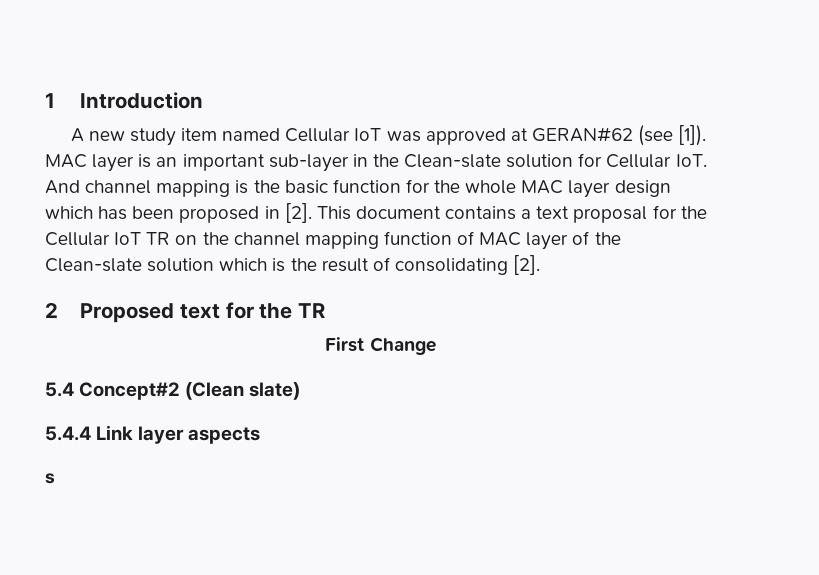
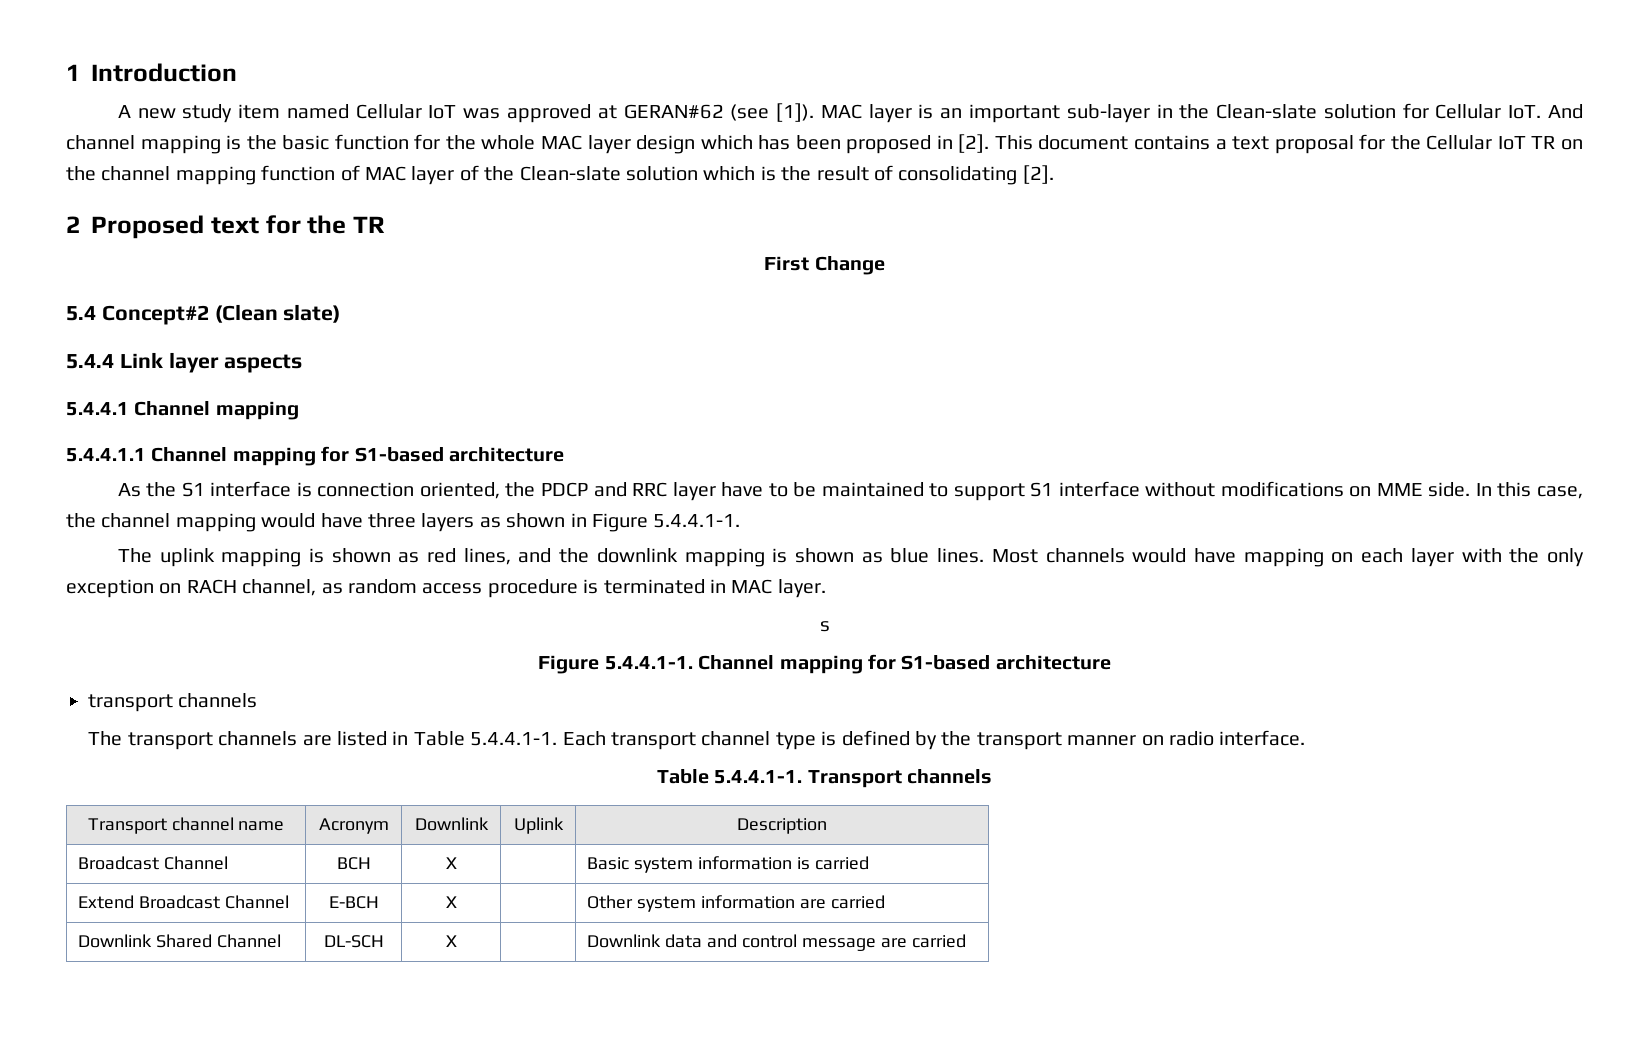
[45,473,55,484] s -> [66,401,299,420] [66,446,564,466] [117,481,1584,501] [66,513,741,532] [117,548,1585,567] [66,579,826,598] [819,621,830,632] [538,654,1111,674] [88,693,258,712] [88,730,1306,750] [656,769,993,788] [87,817,285,834] [318,818,389,834] [414,817,489,831] [513,817,564,834] [737,818,827,834] [78,856,229,870] [336,857,371,870] [445,857,457,869] [587,856,869,873] [78,895,290,909] [328,896,379,909] [445,896,457,908] [587,895,885,912] [78,934,282,948] [323,935,384,948] [445,935,457,947] [587,934,966,951] 5.4.4.1 Channel mapping // 5.4.4.1.1 Channel mapping for S1-based architecture // As the S1 interface is connection oriented, the PDCP and RRC layer have to be maintained to support S1 interface without modifications on MME side. In this case, the channel mapping would have three layers as shown in Figure 5.4.4.1-1. // The uplink mapping is shown as red lines, and the downlink mapping is shown as blue lines. Most channels would have mapping on each layer with the only exception on RACH channel, as random access procedure is terminated in MAC layer. // s // Figure 5.4.4.1-1. Channel mapping for S1-based architecture // transport channels // The transport channels are listed in Table 5.4.4.1-1. Each transport channel type is defined by the transport manner on radio interface. // Table 5.4.4.1-1. Transport channels // Transport channel name | Acronym | Downlink | Uplink | Description // Broadcast Channel | BCH | X | | Basic system information is carried // Extend Broadcast Channel | E-BCH | X | | Other system information are carried // Downlink Shared Channel | DL-SCH | X | | Downlink data and control message are carried

